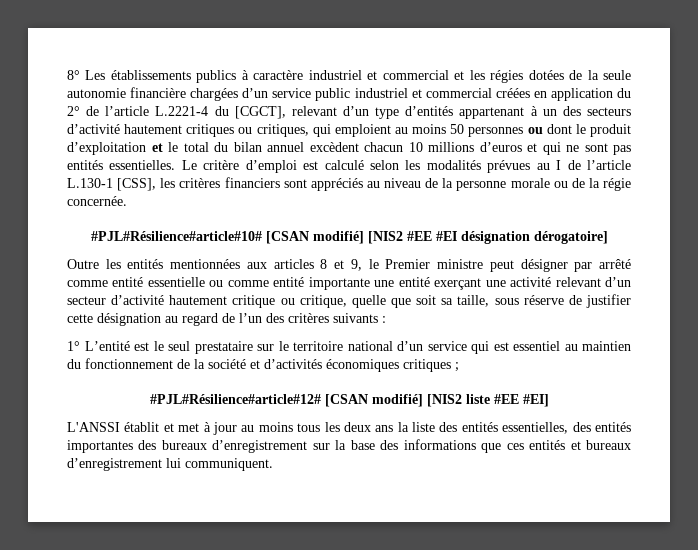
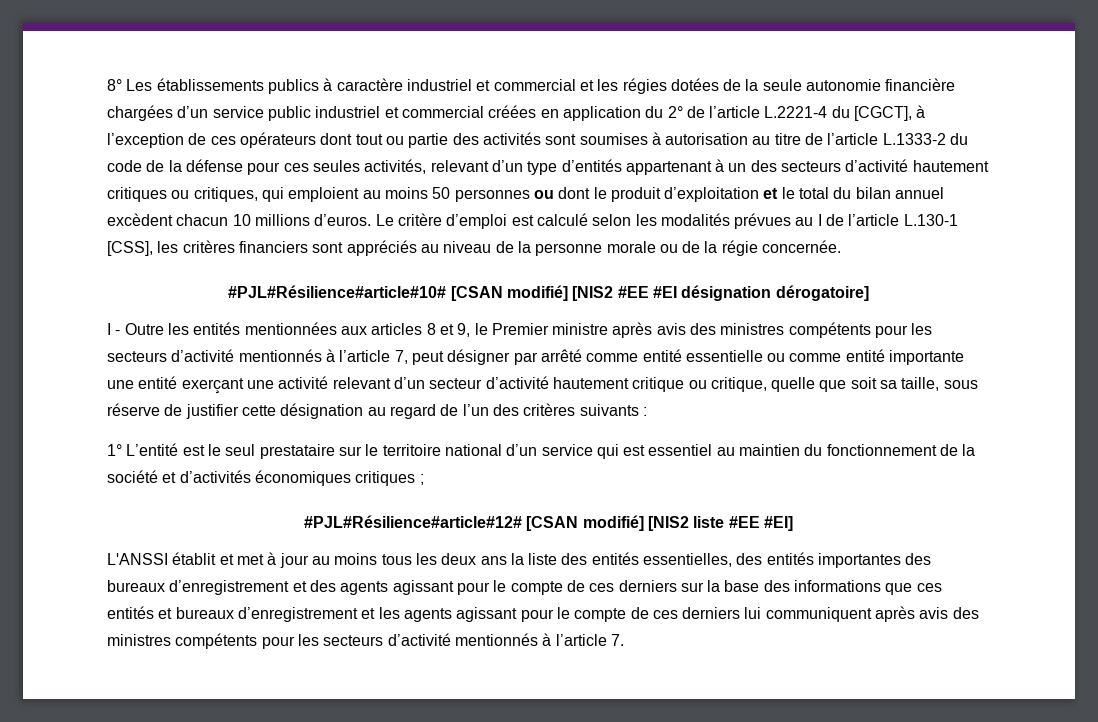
(286, 112) none -> [916,105,926,118] [107,132,969,148] [107,159,427,175] à l’exception de ces opérateurs dont tout ou partie des activités sont soumises à autorisation au titre de l’article L.1333-2 du code de la défense pour ces seules activités,
[479,142,631,155] [67,160,176,170] d’euros et qui ne sont pas entités essentielles. -> [314,214,372,226] d’euros.
(608, 237) none -> [107,323,121,335] I -
(484, 264) none -> [612,322,933,338] [107,349,408,364] après avis des ministres compétents pour les secteurs d’activité mentionnés à l’article 7,
(308, 446) none -> [292,580,677,595] et des agents agissant pour le compte de ces derniers
[166,458,273,471] lui communiquent. -> [361,606,979,622] [107,633,624,649] et les agents agissant pour le compte de ces derniers lui communiquent après avis des ministres compétents pour les secteurs d’activité mentionnés à l’article 7.

